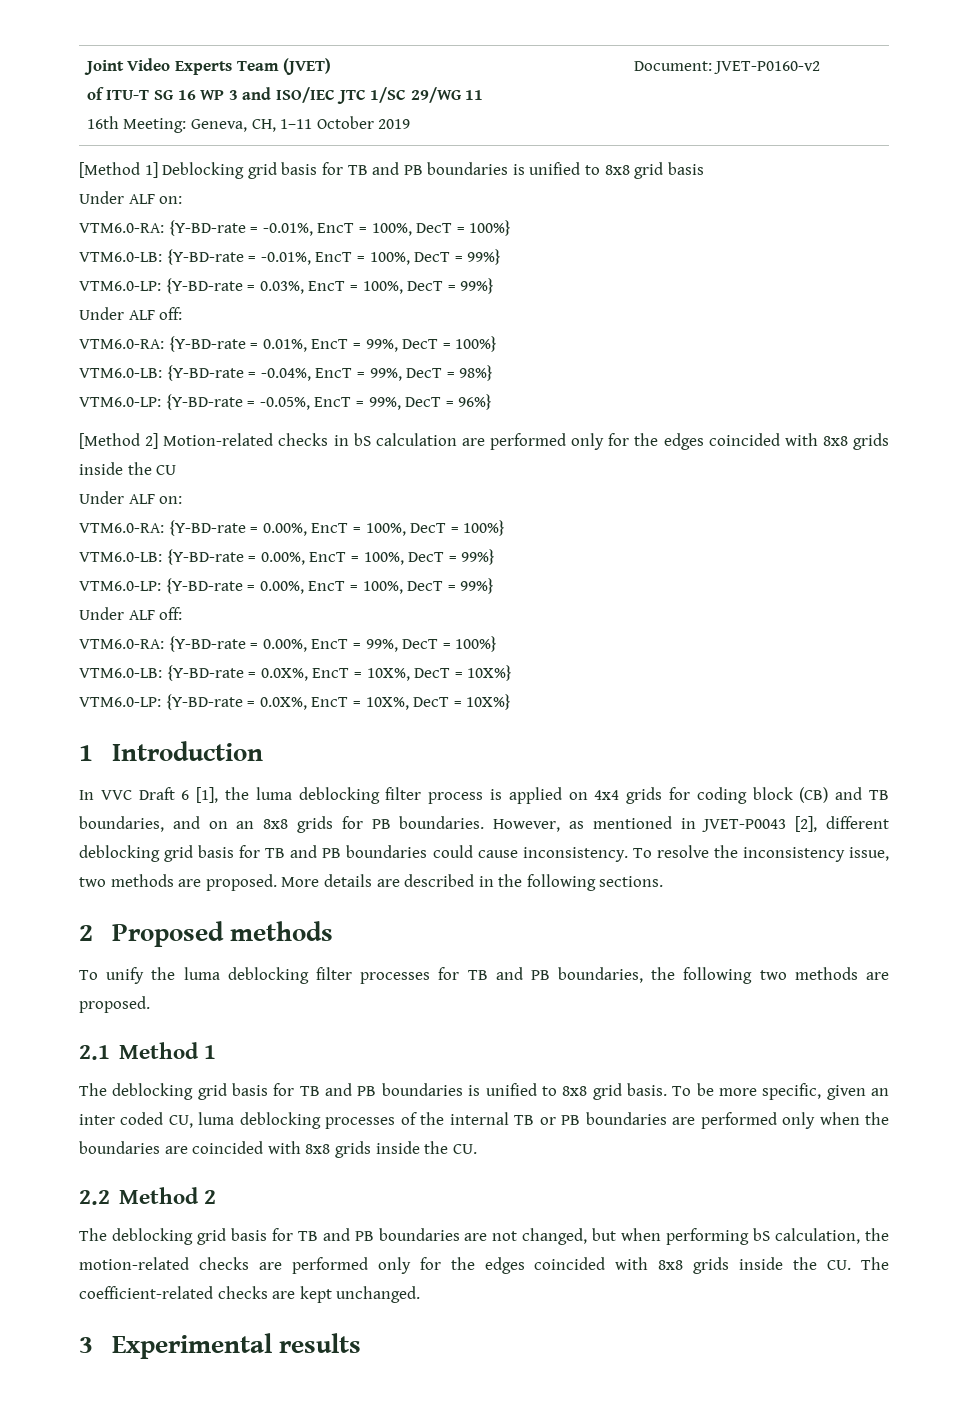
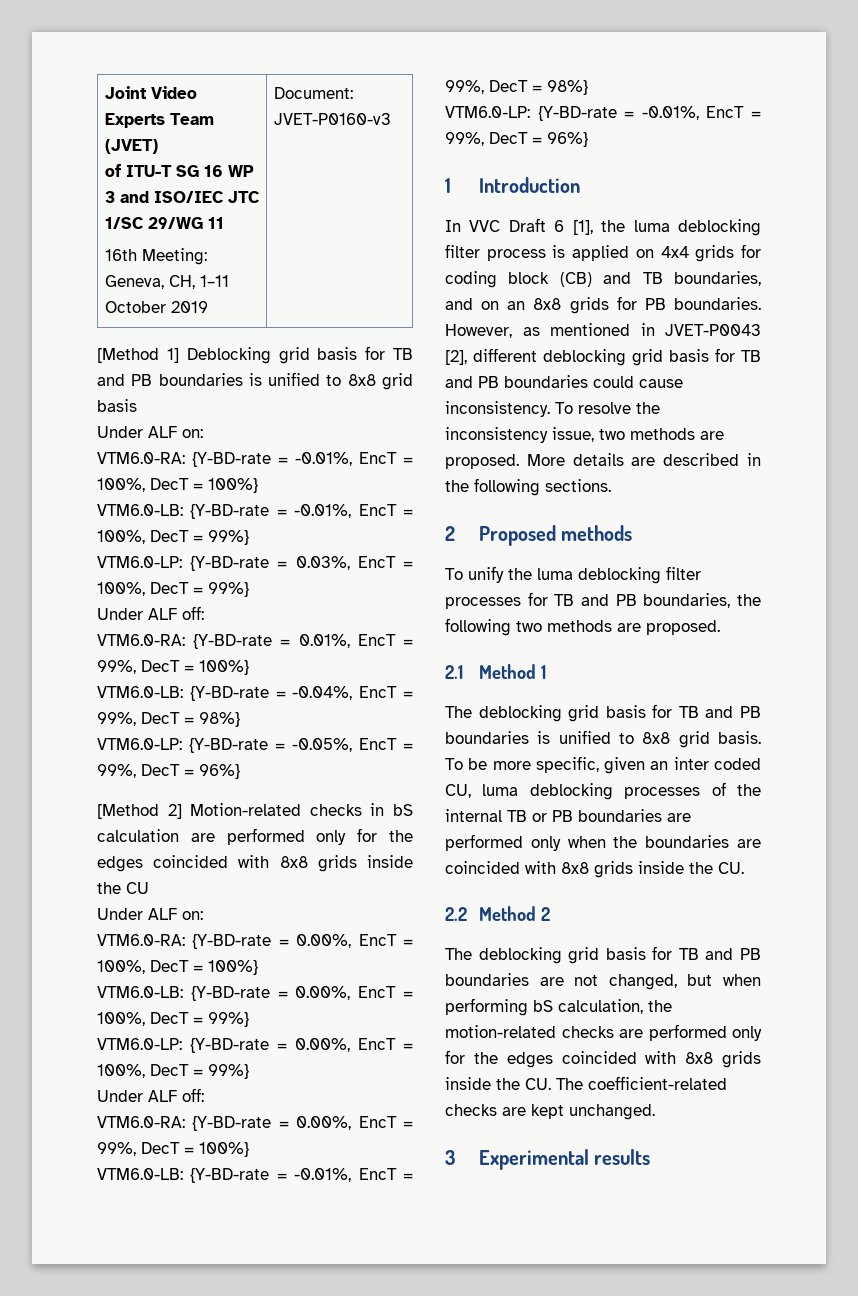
[714,61,821,74] JVET-P0160-v2 -> [273,113,391,125] JVET-P0160-v3
[260,665,513,681] [79,694,512,710] 0.0X%, EncT = 10X%, DecT = 10X%} // VTM6.0-LP: {Y-BD-rate = 0.0X%, EncT = 10X%, DecT = 10X%} -> [294,1168,413,1182] [445,80,588,95] [445,106,761,121] [445,132,588,147] -0.01%, EncT = 99%, DecT = 98%} // VTM6.0-LP: {Y-BD-rate = -0.01%, EncT = 99%, DecT = 96%}

